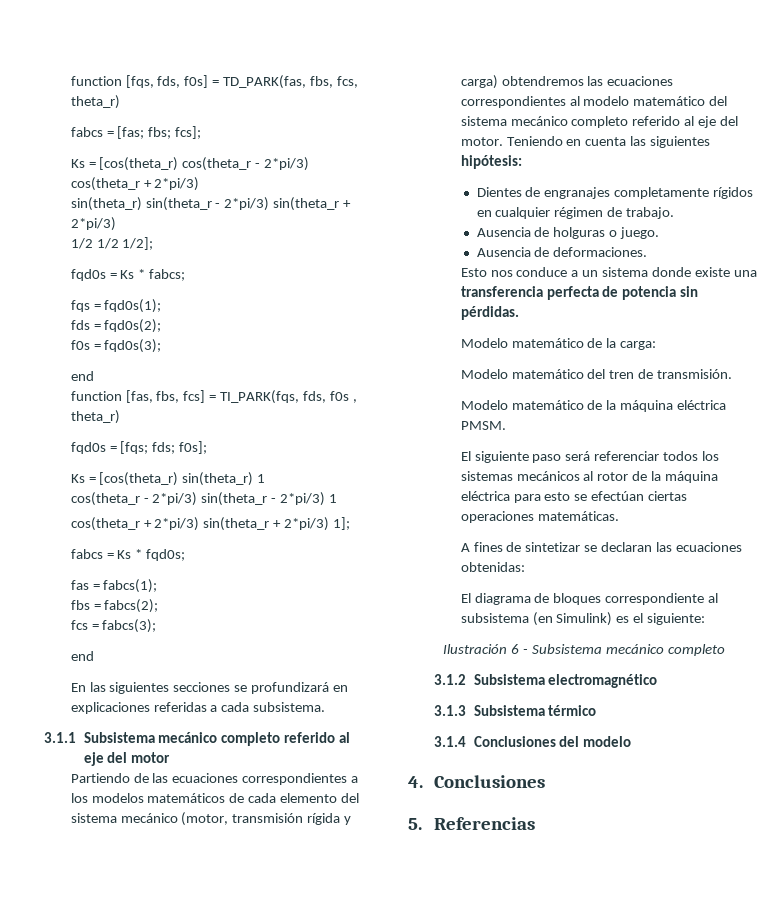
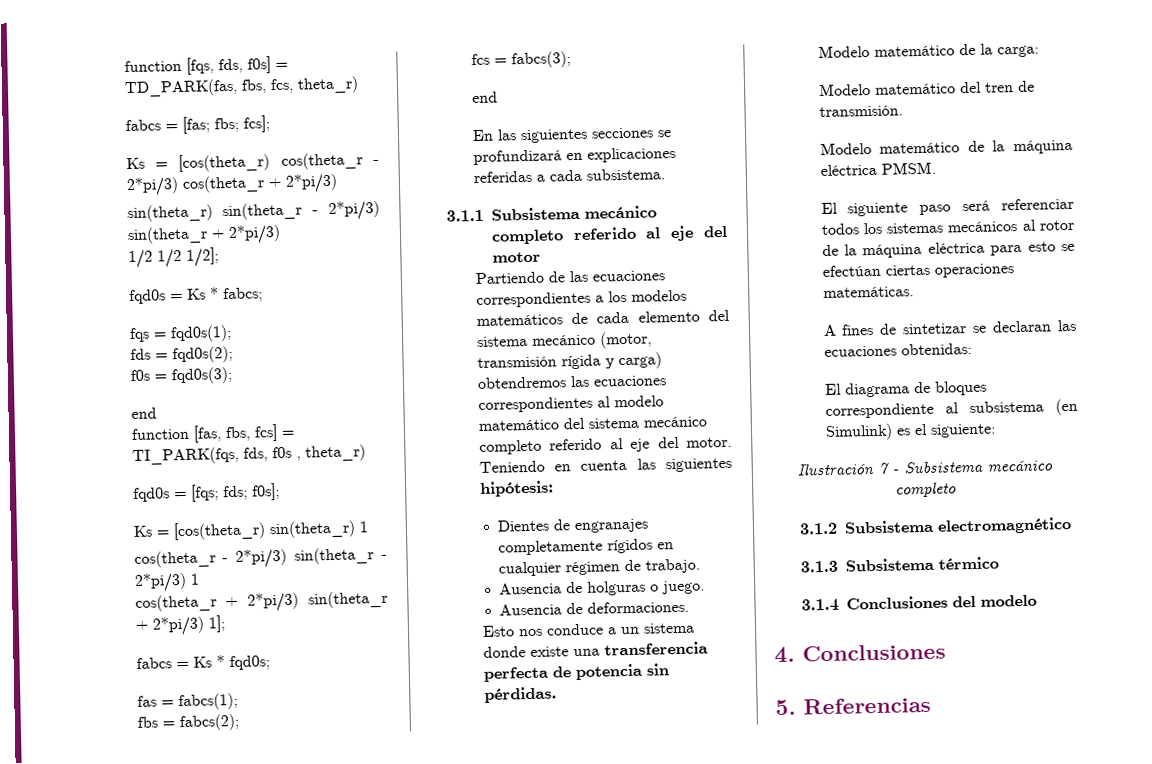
[511,644,520,654] 6 -> [878,462,889,474] 7

